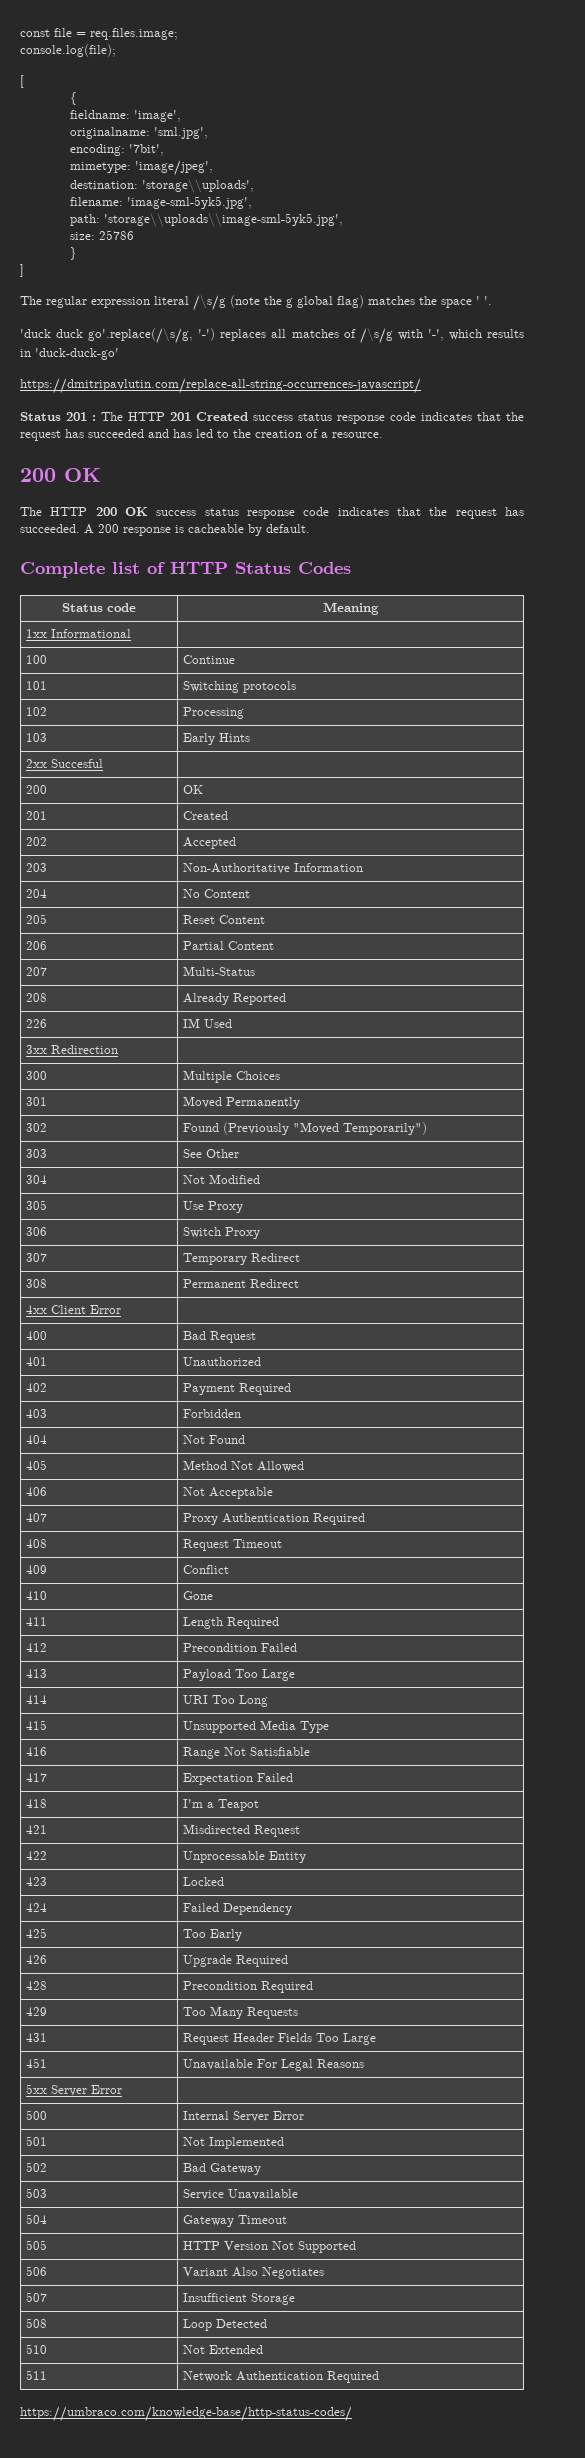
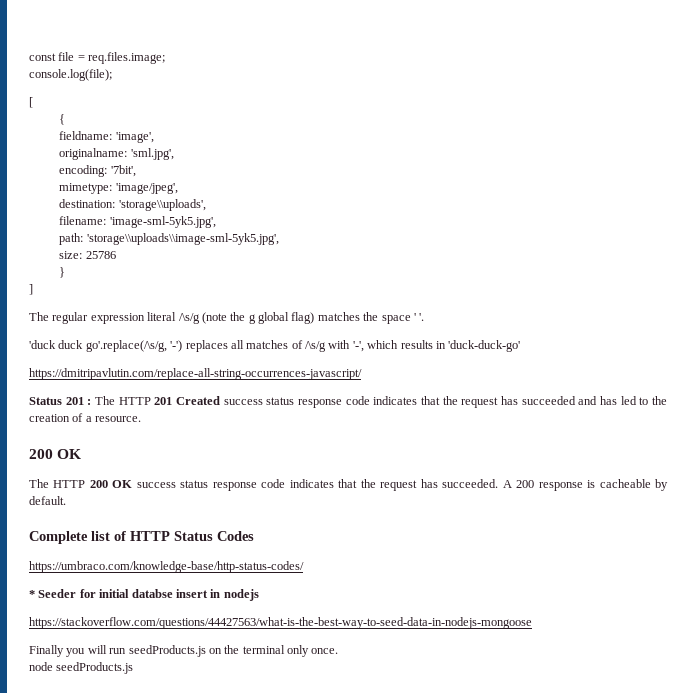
[62,603,136,612] [323,602,379,615] [25,629,131,638] [25,655,47,664] [182,655,235,664] [25,681,47,690] [182,681,296,693] [25,707,47,716] [182,707,244,719] [25,733,47,742] [182,733,250,745] [25,759,103,768] [25,785,47,794] [182,785,203,794] [25,811,47,820] [182,811,228,820] [25,837,47,846] [182,837,236,849] [25,863,47,872] [182,863,363,874] [25,889,47,898] [182,889,250,898] [25,914,47,924] [182,915,265,924] [25,941,47,950] [182,941,274,950] [25,967,47,976] [182,966,255,976] [25,993,47,1002] [182,993,286,1005] [25,1019,47,1028] [182,1018,232,1028] [25,1045,118,1054] [25,1071,47,1080] [182,1070,280,1083] [25,1097,47,1106] [182,1096,300,1109] [25,1123,47,1132] [182,1122,427,1135] [25,1149,47,1158] [182,1149,239,1158] [25,1175,47,1184] [182,1174,260,1184] [25,1200,47,1210] [182,1201,243,1213] [25,1227,47,1236] [182,1227,260,1239] [25,1253,47,1262] [182,1253,300,1265] [25,1279,47,1288] [182,1279,299,1288] [25,1305,121,1314] [25,1331,47,1340] [182,1331,256,1343] [25,1357,47,1366] [182,1357,261,1366] [25,1383,47,1392] [182,1383,291,1395] [25,1409,47,1418] [182,1409,241,1418] [25,1435,47,1444] [182,1435,245,1444] [25,1460,47,1470] [182,1460,304,1472] [25,1487,47,1496] [182,1487,273,1499] [25,1513,47,1522] [182,1513,365,1525] [25,1539,47,1548] [182,1539,282,1551] [25,1565,47,1574] [182,1565,229,1574] [25,1591,47,1600] [182,1591,213,1600] [25,1617,47,1626] [182,1617,279,1629] [25,1643,47,1652] [182,1643,297,1652] [25,1669,47,1678] [182,1669,295,1681] [25,1695,47,1704] [182,1695,268,1707] [25,1720,47,1730] [182,1720,329,1733] [25,1747,47,1756] [182,1747,310,1759] [25,1773,47,1782] [182,1773,293,1785] [25,1799,47,1808] [182,1799,259,1811] [25,1825,47,1834] [182,1824,300,1837] [25,1851,47,1860] [182,1851,306,1863] [25,1877,47,1886] [182,1877,224,1886] [25,1903,47,1912] [182,1903,292,1915] [25,1928,47,1938] [182,1929,242,1941] [25,1955,47,1964] [182,1955,288,1967] [25,1981,47,1990] [182,1981,313,1993] [25,2007,47,2016] [182,2006,298,2019] [25,2033,47,2042] [182,2033,376,2045] [25,2058,47,2068] [182,2059,364,2071] [25,2084,122,2096] [25,2110,47,2120] [182,2111,304,2122] [25,2136,47,2146] [182,2137,284,2149] [25,2162,47,2172] [182,2163,261,2175] [25,2188,47,2198] [182,2189,298,2200] [25,2214,47,2224] [182,2215,287,2227] [25,2240,47,2250] [182,2241,356,2253] [25,2266,47,2276] [182,2267,324,2279] [25,2292,47,2302] [182,2293,295,2305] [25,2318,47,2328] [182,2319,267,2331] [25,2344,47,2354] [182,2345,263,2354] [25,2370,47,2380] [182,2371,379,2383] [20,2406,352,2422] // Status code | Meaning // 1xx Informational | // 100 | Continue // 101 | Switching protocols // 102 | Processing // 103 | Early Hints // 2xx Succesful | // 200 | OK // 201 | Created // 202 | Accepted // 203 | Non-Authoritative Information // 204 | No Content // 205 | Reset Content // 206 | Partial Content // 207 | Multi-Status // 208 | Already Reported // 226 | IM Used // 3xx Redirection | // 300 | Multiple Choices // 301 | Moved Permanently // 302 | Found (Previously "Moved Temporarily") // 303 | See Other // 304 | Not Modified // 305 | Use Proxy // 306 | Switch Proxy // 307 | Temporary Redirect // 308 | Permanent Redirect // 4xx Client Error | // 400 | Bad Request // 401 | Unauthorized // 402 | Payment Required // 403 | Forbidden // 404 | Not Found // 405 | Method Not Allowed // 406 | Not Acceptable // 407 | Proxy Authentication Required // 408 | Request Timeout // 409 | Conflict // 410 | Gone // 411 | Length Required // 412 | Precondition Failed // 413 | Payload Too Large // 414 | URI Too Long // 415 | Unsupported Media Type // 416 | Range Not Satisfiable // 417 | Expectation Failed // 418 | I'm a Teapot // 421 | Misdirected Request // 422 | Unprocessable Entity // 423 | Locked // 424 | Failed Dependency // 425 | Too Early // 426 | Upgrade Required // 428 | Precondition Required // 429 | Too Many Requests // 431 | Request Header Fields Too Large // 451 | Unavailable For Legal Reasons // 5xx Server Error | // 500 | Internal Server Error // 501 | Not Implemented // 502 | Bad Gateway // 503 | Service Unavailable // 504 | Gateway Timeout // 505 | HTTP Version Not Supported // 506 | Variant Also Negotiates // 507 | Insufficient Storage // 508 | Loop Detected // 510 | Not Extended // 511 | Network Authentication Required // https://umbraco.com/knowledge-base/http-status-codes/ -> [29,561,304,573] [29,589,259,601] [29,617,532,629] [29,645,339,657] [29,662,134,674] // https://umbraco.com/knowledge-base/http-status-codes/ // * Seeder for initial databse insert in nodejs // https://stackoverflow.com/questions/44427563/what-is-the-best-way-to-seed-data-in-nodejs-mongoose // Finally you will run seedProducts.js on the terminal only once. // node seedProducts.js

